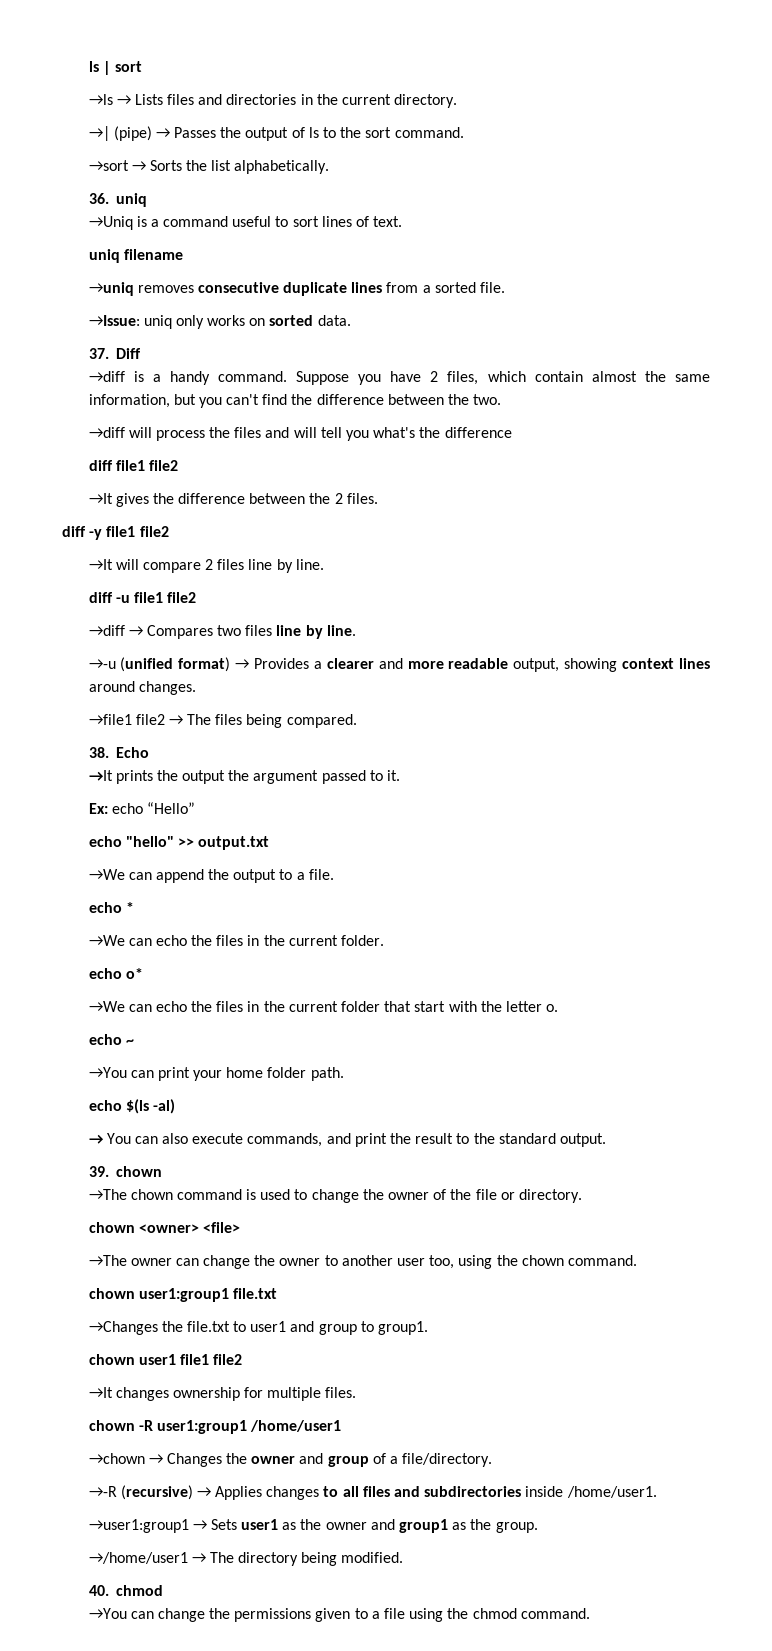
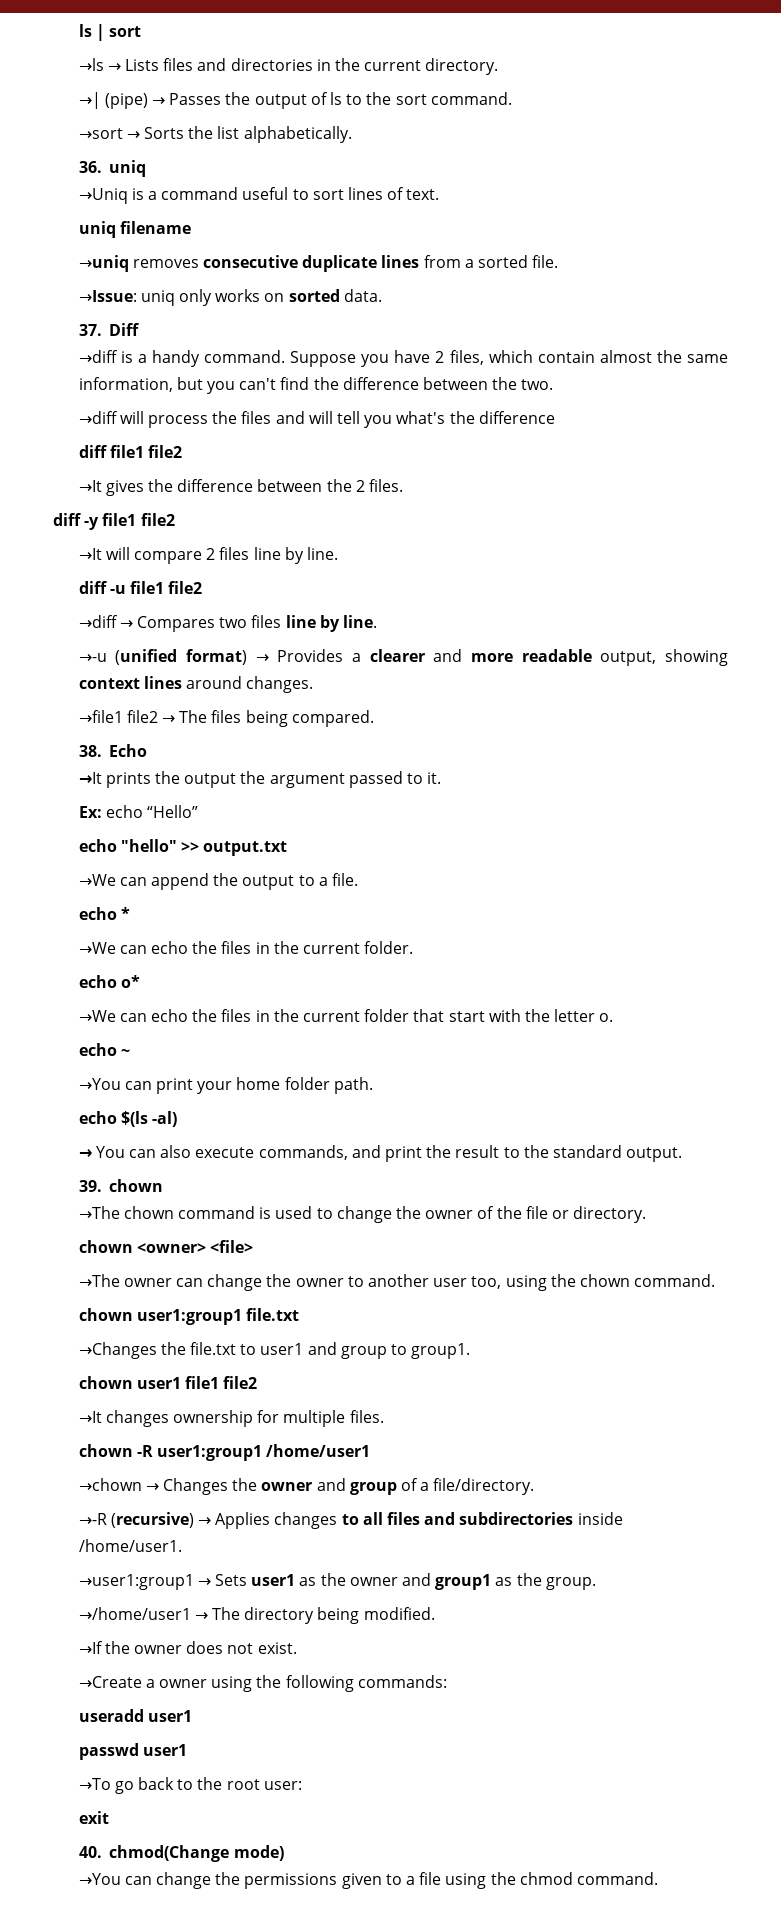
(404, 1557) none -> [78,1641,297,1654] [78,1675,447,1692] [78,1709,192,1722] [78,1743,187,1760] [78,1777,302,1794] [78,1811,109,1824] // →If the owner does not exist. // →Create a owner using the following commands: // useradd user1 // passwd user1 // →To go back to the root user: // exit
[116,1585,164,1596] chmod -> [109,1845,284,1862] chmod(Change mode)

